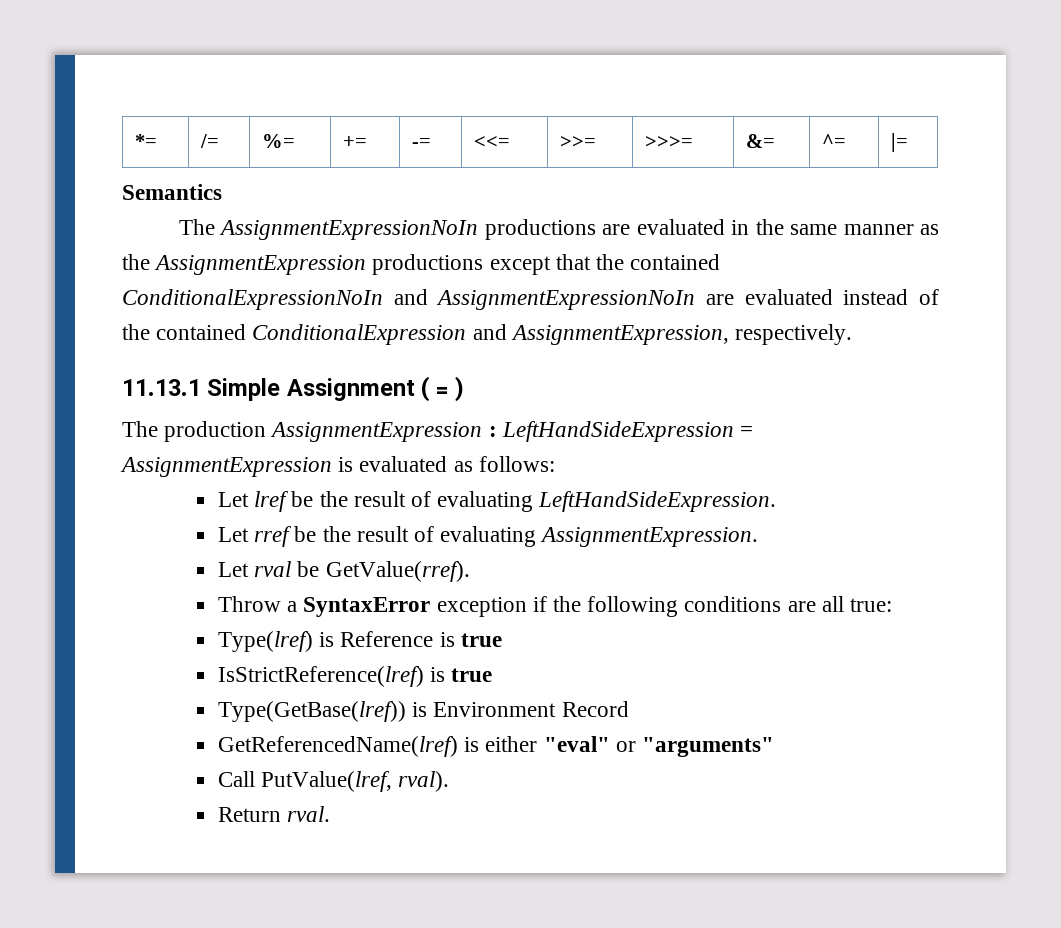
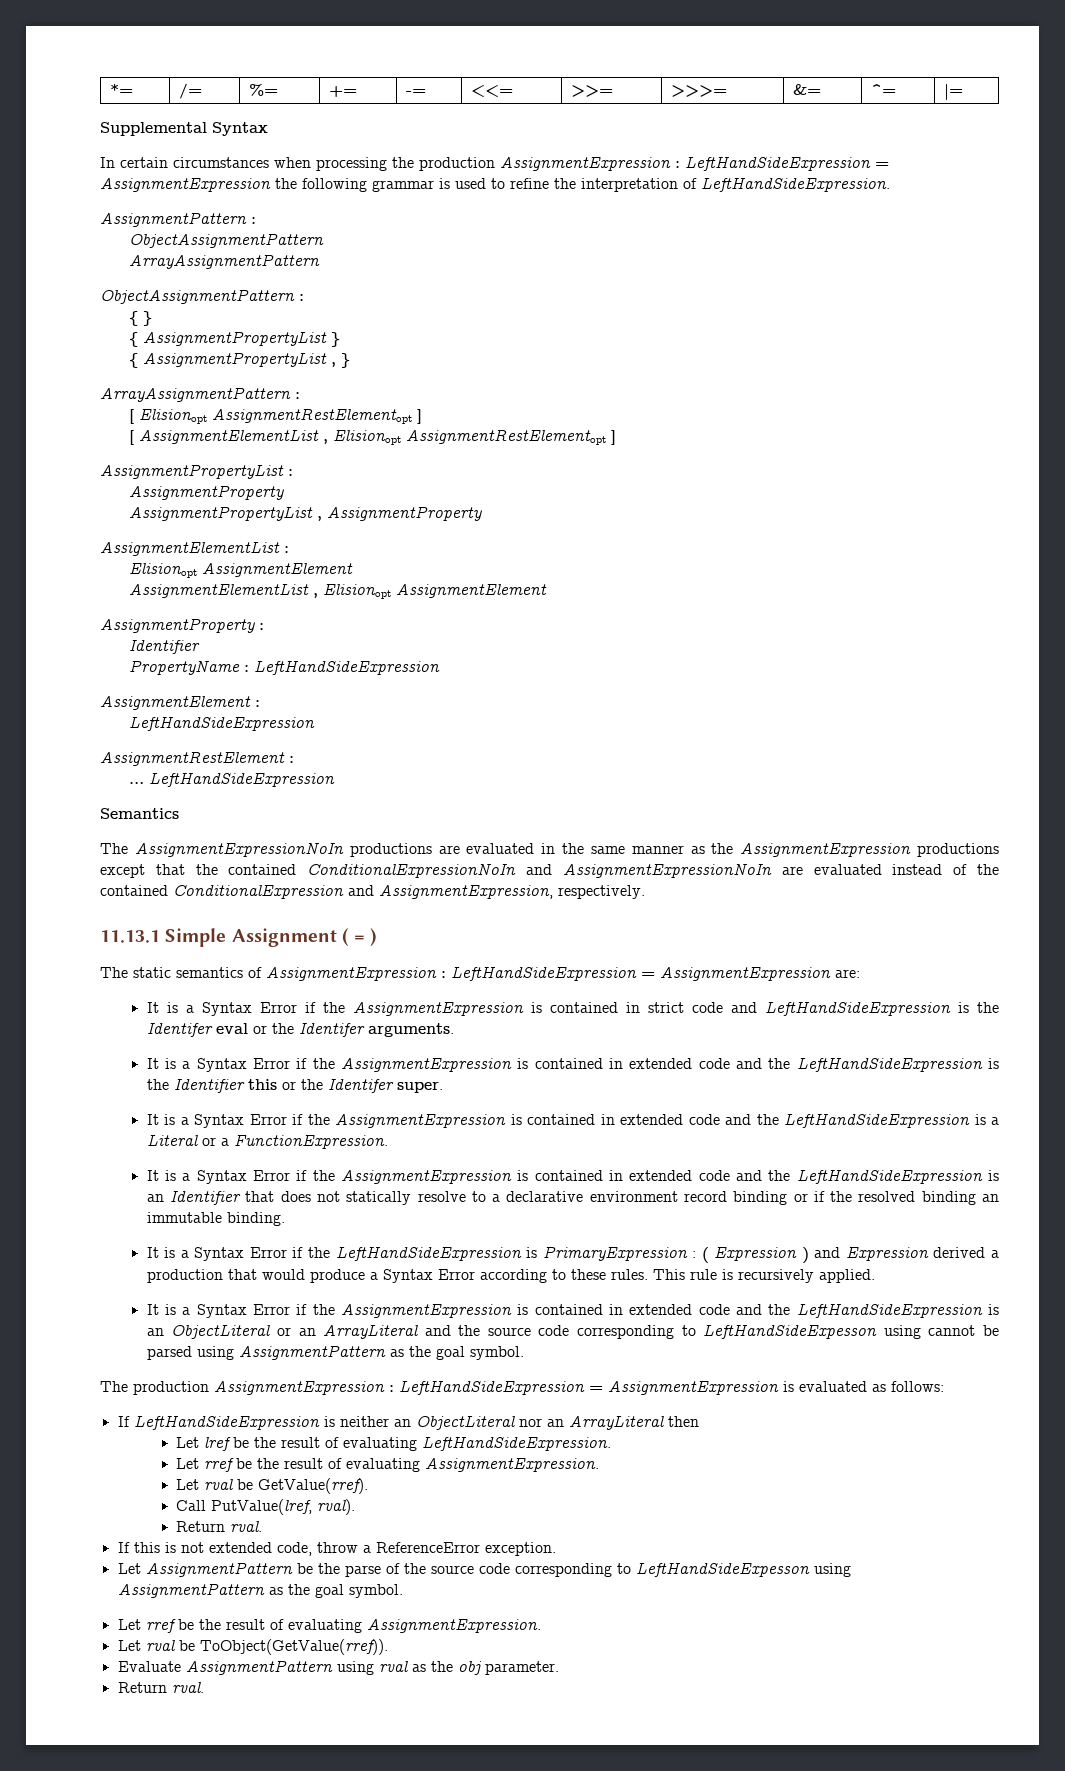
(909, 142) none -> [100,122,268,136] [100,156,889,171] [100,177,890,192] [100,212,256,227] [129,233,325,248] [129,254,321,269] [100,289,304,304] [129,311,153,326] [129,331,341,347] [129,352,351,368] [100,387,300,402] [129,408,423,424] [129,429,617,445] [100,464,293,479] [129,485,285,500] [129,506,483,521] [100,541,289,556] [129,563,354,578] [129,583,548,599] [100,618,264,633] [129,640,201,654] [129,660,441,675] [100,696,260,710] [129,716,316,731] [100,751,294,766] [129,772,336,787] // Supplemental Syntax // In certain circumstances when processing the production AssignmentExpression : LeftHandSideExpression = AssignmentExpression the following grammar is used to refine the interpretation of LeftHandSideExpression. // AssignmentPattern : // ObjectAssignmentPattern // ArrayAssignmentPattern // ObjectAssignmentPattern : // { } // { AssignmentPropertyList } // { AssignmentPropertyList , } // ArrayAssignmentPattern : // [ Elisionopt AssignmentRestElementopt ] // [ AssignmentElementList , Elisionopt AssignmentRestElementopt ] // AssignmentPropertyList : // AssignmentProperty // AssignmentPropertyList , AssignmentProperty // AssignmentElementList : // Elisionopt AssignmentElement // AssignmentElementList , Elisionopt AssignmentElement // AssignmentProperty : // Identifier // PropertyName : LeftHandSideExpression // AssignmentElement : // LeftHandSideExpression // AssignmentRestElement : // … LeftHandSideExpression
(464, 389) none -> [100,966,860,981] [146,1001,999,1016] [146,1023,454,1037] [146,1057,999,1072] [146,1079,443,1093] [146,1113,1000,1128] [146,1134,388,1149] [146,1169,999,1184] [146,1191,999,1205] [146,1212,285,1226] [146,1246,999,1264] [146,1269,875,1283] [146,1303,999,1318] [146,1324,999,1339] [146,1345,524,1360] // The static semantics of AssignmentExpression : LeftHandSideExpression = AssignmentExpression are: // It is a Syntax Error if the AssignmentExpression is contained in strict code and LeftHandSideExpression is the Identifer eval or the Identifer arguments. // It is a Syntax Error if the AssignmentExpression is contained in extended code and the LeftHandSideExpression is the Identifier this or the Identifer super. // It is a Syntax Error if the AssignmentExpression is contained in extended code and the LeftHandSideExpression is a Literal or a FunctionExpression. // It is a Syntax Error if the AssignmentExpression is contained in extended code and the LeftHandSideExpression is an Identifier that does not statically resolve to a declarative environment record binding or if the resolved binding an immutable binding. // It is a Syntax Error if the LeftHandSideExpression is PrimaryExpression : ( Expression ) and Expression derived a production that would produce a Syntax Error according to these rules. This rule is recursively applied. // It is a Syntax Error if the AssignmentExpression is contained in extended code and the LeftHandSideExpression is an ObjectLiteral or an ArrayLiteral and the source code corresponding to LeftHandSideExpesson using cannot be parsed using AssignmentPattern as the goal symbol.
(555, 464) none -> [117,1415,699,1430] // If LeftHandSideExpression is neither an ObjectLiteral nor an ArrayLiteral then
[218,596,893,617] [218,631,502,652] [218,666,493,687] [218,701,629,722] [218,736,775,757] // Throw a SyntaxError exception if the following conditions are all true: // Type(lref) is Reference is true // IsStrictReference(lref) is true // Type(GetBase(lref)) is Environment Record // GetReferencedName(lref) is either "eval" or "arguments" -> (368, 1486) none
(331, 814) none -> [117,1542,556,1556] [117,1562,851,1577] [117,1583,403,1598] [117,1619,541,1633] [117,1639,388,1655] [117,1660,559,1675] [117,1682,204,1693] // If this is not extended code, throw a ReferenceError exception. // Let AssignmentPattern be the parse of the source code corresponding to LeftHandSideExpesson using AssignmentPattern as the goal symbol. // Let rref be the result of evaluating AssignmentExpression. // Let rval be ToObject(GetValue(rref)). // Evaluate AssignmentPattern using rval as the obj parameter. // Return rval.

